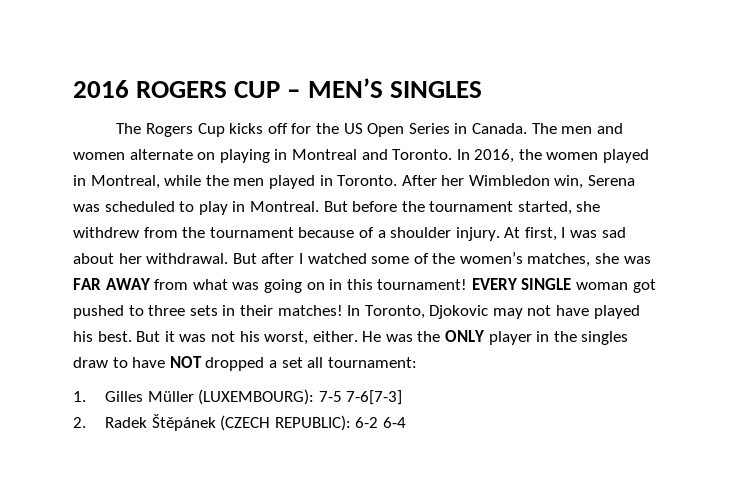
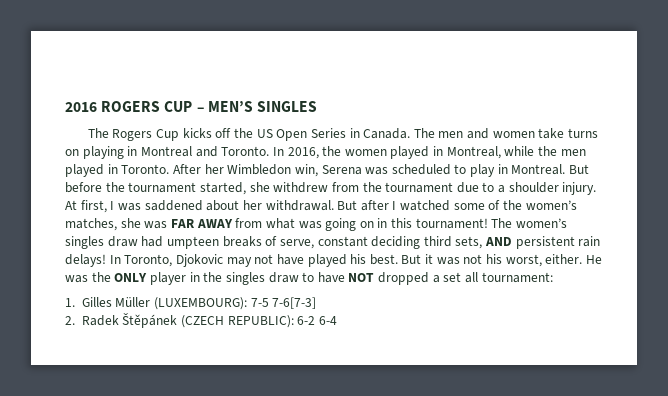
[291,123,312,134] for -> (232, 133) none
[129,149,193,160] alternate -> [538,128,599,139] take turns
[298,227,374,238] because of -> [456,182,495,193] due to
[601,227,626,238] sad -> [144,200,203,211] saddened
[471,278,656,293] [73,305,343,319] EVERY SINGLE woman got pushed to three sets in their matches! -> [491,218,568,228] [65,236,601,249] [65,254,106,267] The women’s singles draw had umpteen breaks of serve, constant deciding third sets, AND persistent rain delays!

